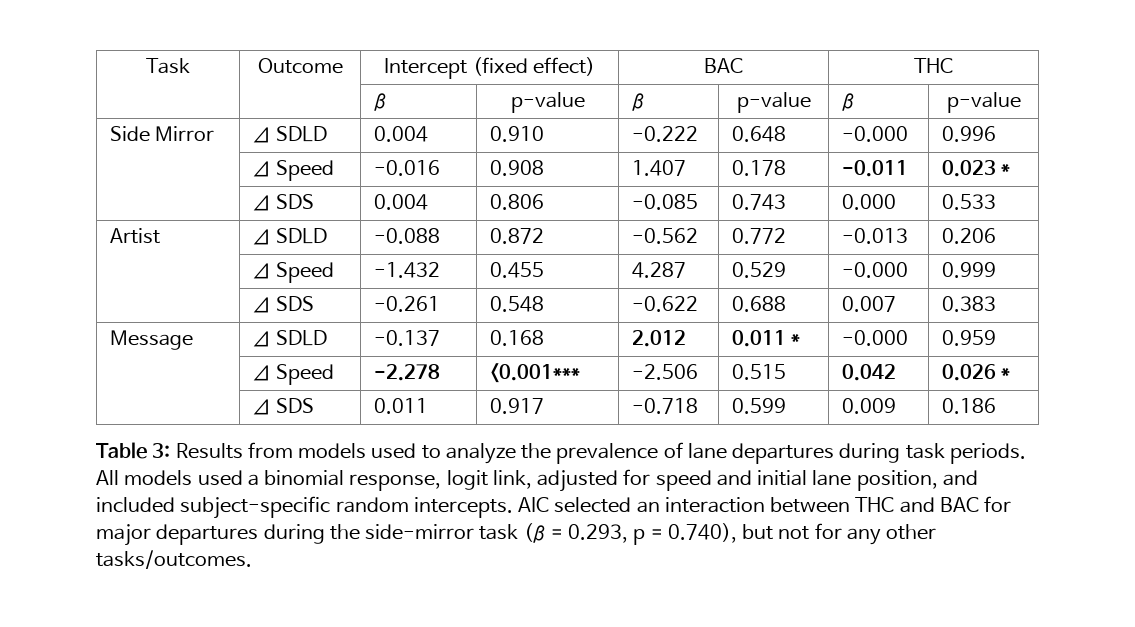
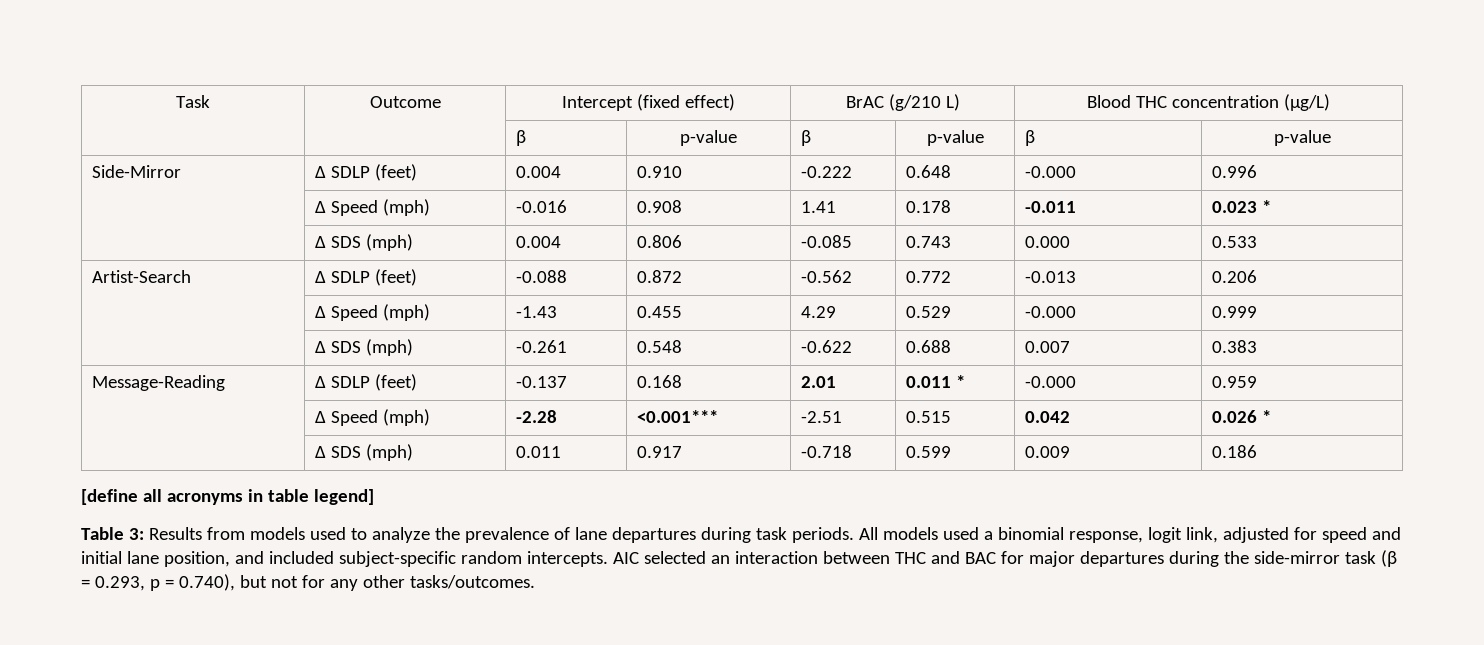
[704,58,744,73] [914,58,953,73] BAC | THC -> [845,94,960,111] [1087,94,1330,111] BrAC (g/210 L) | Blood THC concentration (µg/L)
[109,126,215,142] [252,126,328,143] Side Mirror | Δ SDLD -> [91,165,181,178] [314,164,417,181] Side-Mirror | Δ SDLP (feet)
(335, 170) none -> [382,199,430,216] (mph)
[631,160,686,176] 1.407 -> [800,201,836,213] 1.41
(315, 201) none -> [365,234,413,251] (mph)
[109,228,160,244] [252,228,328,245] Artist | Δ SDLD -> [91,270,191,283] [314,269,417,286] Artist-Search | Δ SDLP (feet)
[373,262,440,278] | -1.432 -> [382,304,430,321] [515,306,557,318] (mph) | -1.43
[631,262,686,278] 4.287 -> [800,306,836,318] 4.29
(315, 303) none -> [365,339,413,356] (mph)
[109,330,193,350] [252,330,328,347] Message | Δ SDLD -> [91,375,225,391] [314,374,417,391] Message-Reading | Δ SDLP (feet)
[631,330,686,347] 2.012 -> [800,376,836,388] 2.01
[373,364,440,381] | -2.278 -> [382,409,430,426] [515,410,557,423] (mph) | -2.28
[631,364,698,380] -2.506 -> [800,411,842,423] -2.51
(315, 405) none -> [365,444,413,461] (mph)
(996, 406) none -> [81,489,374,505] // [define all acronyms in table legend]

